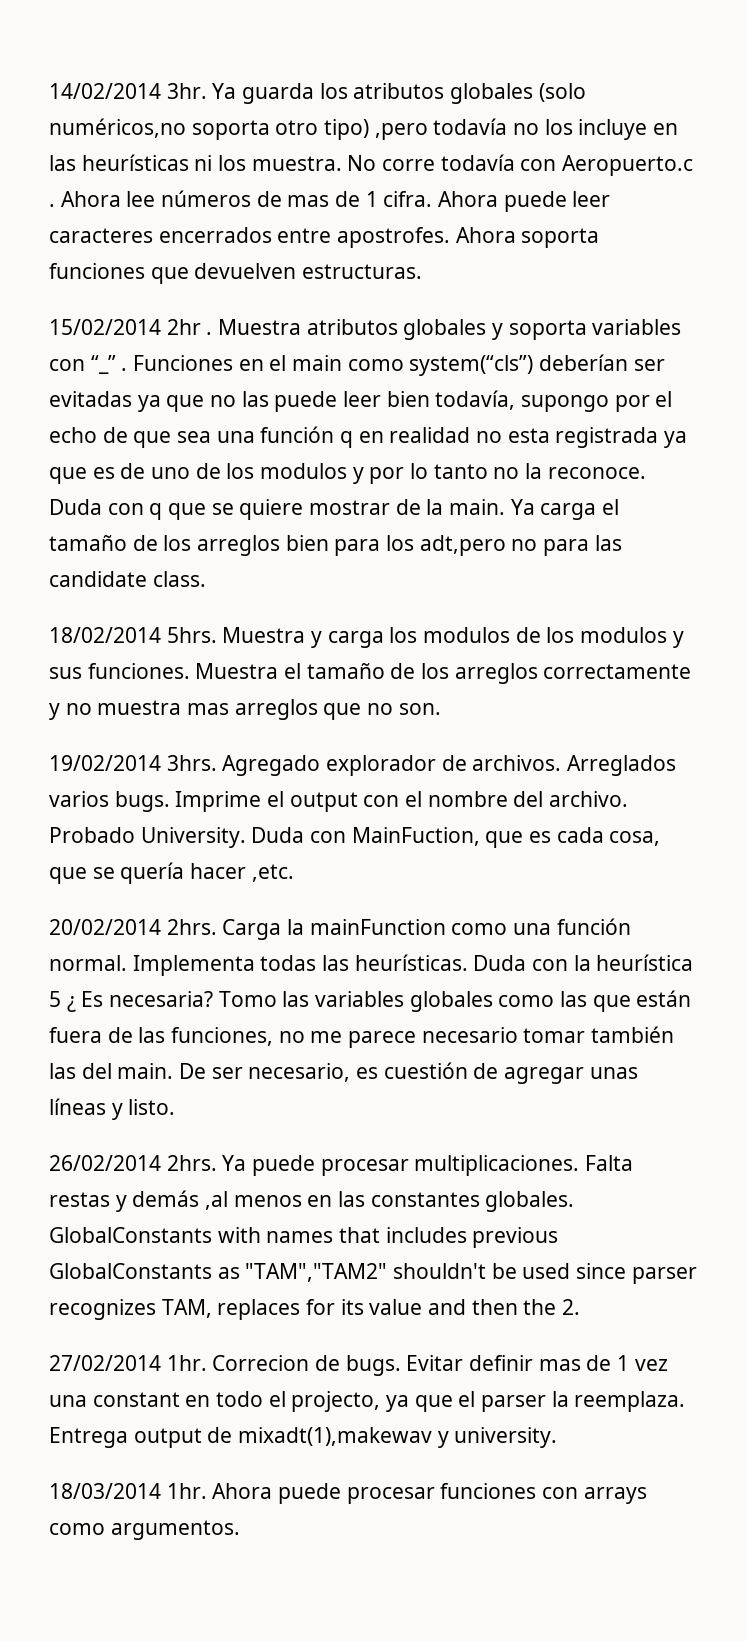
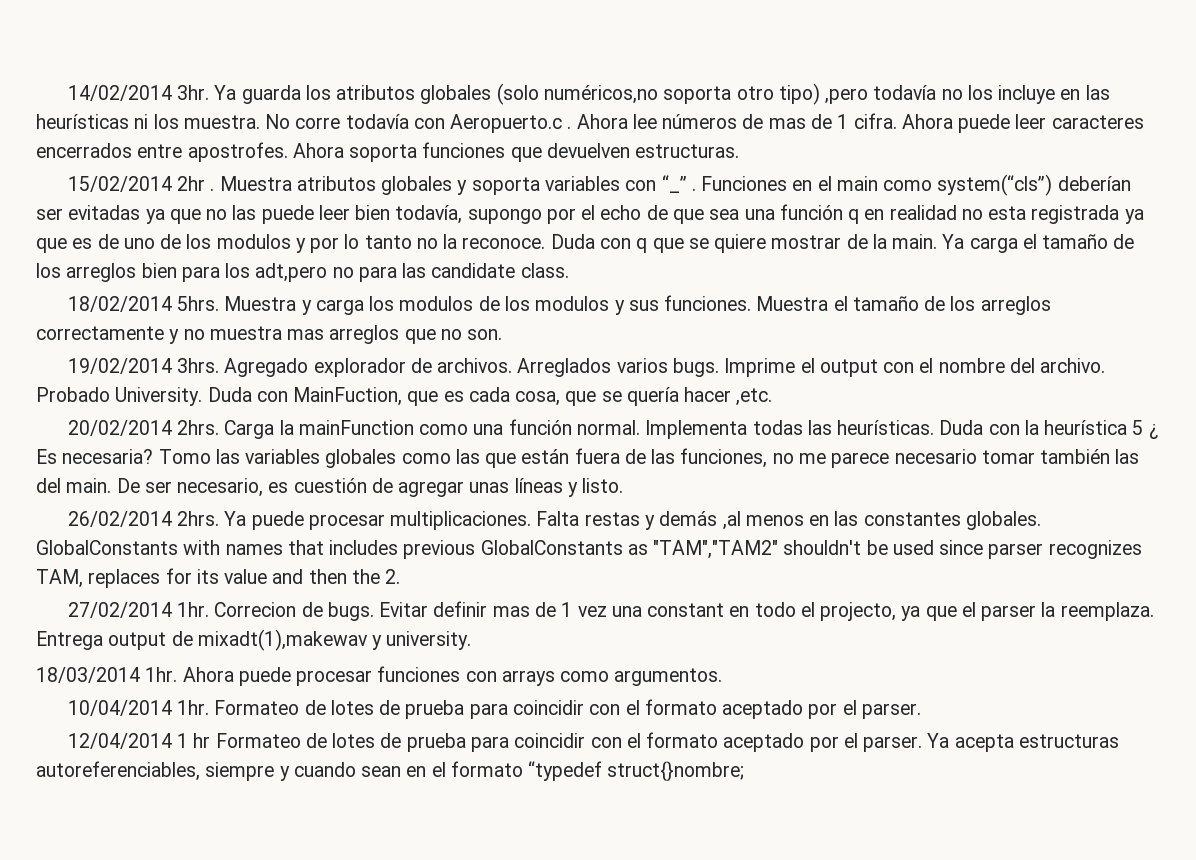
(240, 1530) none -> [67,699,921,719] [67,732,1119,752] [36,761,745,782] // 10/04/2014 1hr. Formateo de lotes de prueba para coincidir con el formato aceptado por el parser. // 12/04/2014 1 hr Formateo de lotes de prueba para coincidir con el formato aceptado por el parser. Ya acepta estructuras autoreferenciables, siempre y cuando sean en el formato “typedef struct{}nombre;

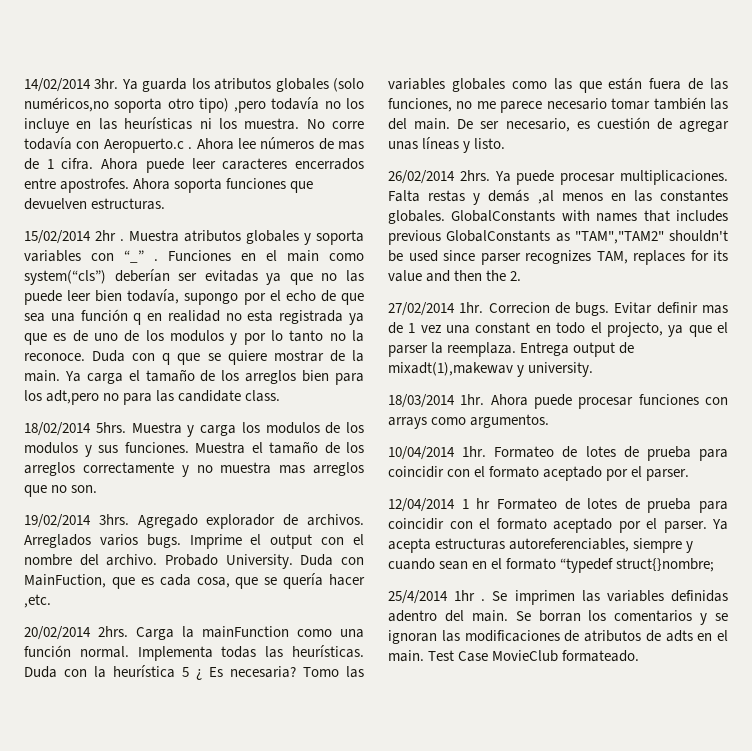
(745, 771) none -> [388,590,728,605] [388,610,728,625] [388,630,728,644] [388,650,640,662] // 25/4/2014 1hr . Se imprimen las variables definidas adentro del main. Se borran los comentarios y se ignoran las modificaciones de atributos de adts en el main. Test Case MovieClub formateado.

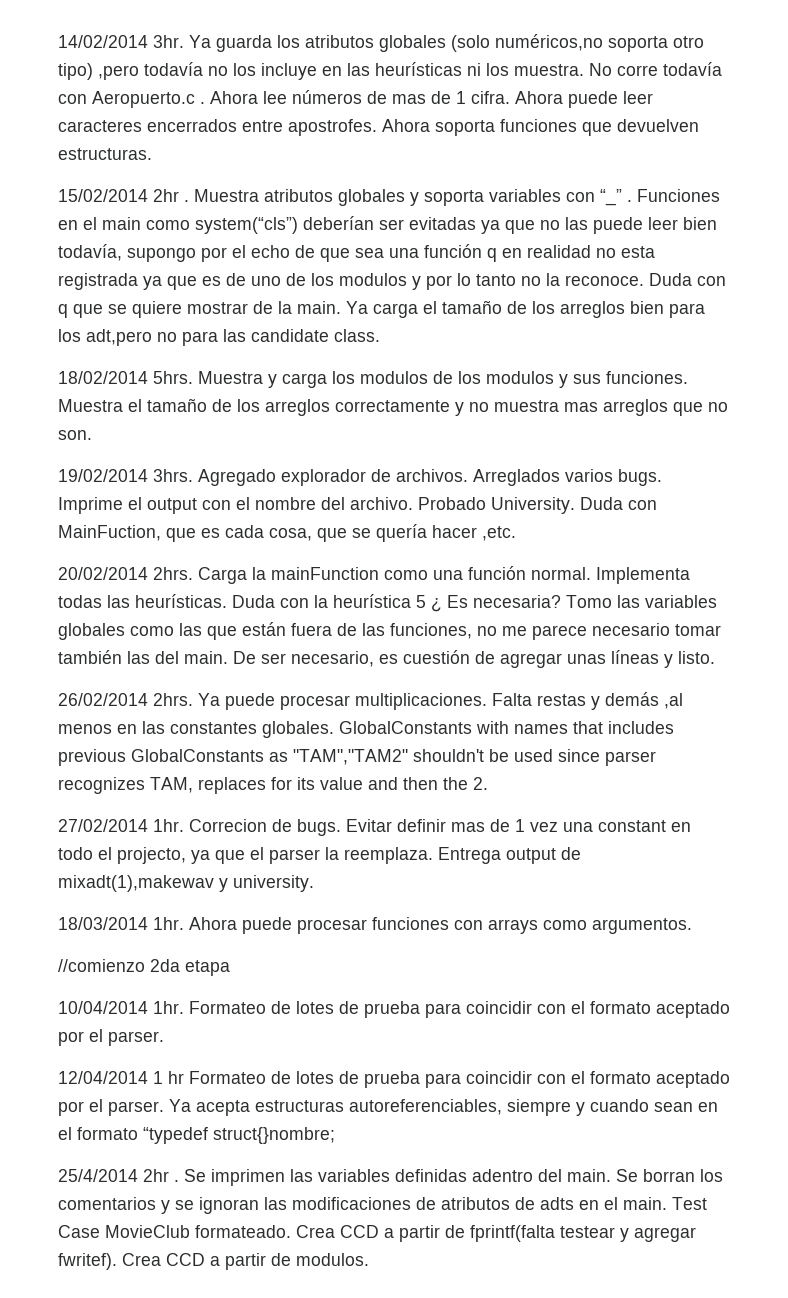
(550, 421) none -> [58,959,230,976] // //comienzo 2da etapa
[454,590,476,601] 1hr -> [143,1169,169,1182] 2hr
(640, 656) none -> [296,1225,696,1242] [58,1253,369,1270] Crea CCD a partir de fprintf(falta testear y agregar fwritef). Crea CCD a partir de modulos.

